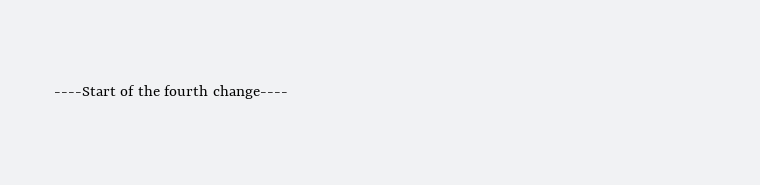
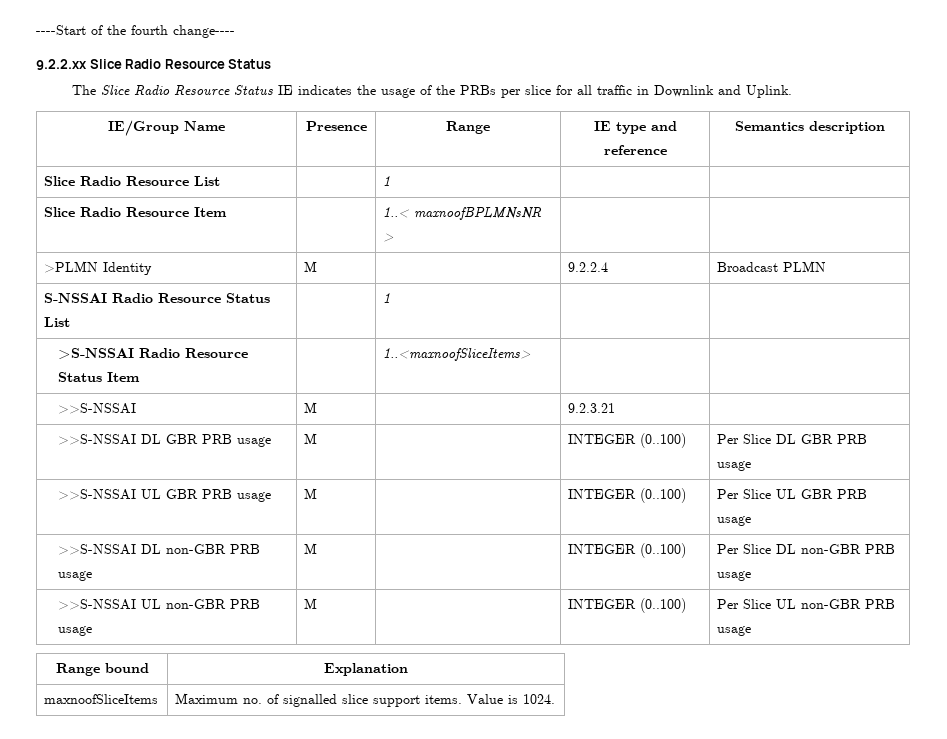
(288, 92) none -> [36,59,272,70] [71,85,792,98] [108,120,226,136] [305,121,367,131] [446,121,490,134] [593,121,677,134] [603,145,667,155] [734,121,885,134] [44,176,221,186] [383,176,391,186] [44,207,228,217] [383,207,543,220] [383,233,395,242] [44,261,153,275] [304,261,318,272] [568,262,609,272] [717,261,827,272] [44,293,271,303] [44,317,71,327] [383,293,391,303] [58,348,249,360] [58,372,141,382] [383,348,532,361] [58,403,137,414] [304,402,318,413] [568,403,616,413] [58,434,272,447] [304,433,318,444] [568,433,687,448] [717,434,868,444] [717,461,752,471] [58,489,272,502] [304,488,318,499] [568,488,687,503] [717,489,868,499] [717,516,752,526] [58,544,261,555] [58,571,93,581] [304,543,318,554] [568,543,687,558] [717,544,896,554] [717,571,752,581] [58,599,261,610] [58,626,93,636] [304,598,318,609] [568,598,687,613] [717,599,896,609] [717,626,752,636] [55,663,149,676] [323,663,408,676] [44,694,159,704] [175,693,556,707] // 9.2.2.xx Slice Radio Resource Status // The Slice Radio Resource Status IE indicates the usage of the PRBs per slice for all traffic in Downlink and Uplink. // IE/Group Name | Presence | Range | IE type and reference | Semantics description // Slice Radio Resource List | | 1 | | // Slice Radio Resource Item | | 1..< maxnoofBPLMNsNR > | | // >PLMN Identity | M | | 9.2.2.4 | Broadcast PLMN // S-NSSAI Radio Resource Status List | | 1 | | // >S-NSSAI Radio Resource Status Item | | 1..<maxnoofSliceItems> | | // >>S-NSSAI | M | | 9.2.3.21 | // >>S-NSSAI DL GBR PRB usage | M | | INTEGER (0..100) | Per Slice DL GBR PRB usage // >>S-NSSAI UL GBR PRB usage | M | | INTEGER (0..100) | Per Slice UL GBR PRB usage // >>S-NSSAI DL non-GBR PRB usage | M | | INTEGER (0..100) | Per Slice DL non-GBR PRB usage // >>S-NSSAI UL non-GBR PRB usage | M | | INTEGER (0..100) | Per Slice UL non-GBR PRB usage // Range bound | Explanation // maxnoofSliceItems | Maximum no. of signalled slice support items. Value is 1024.

